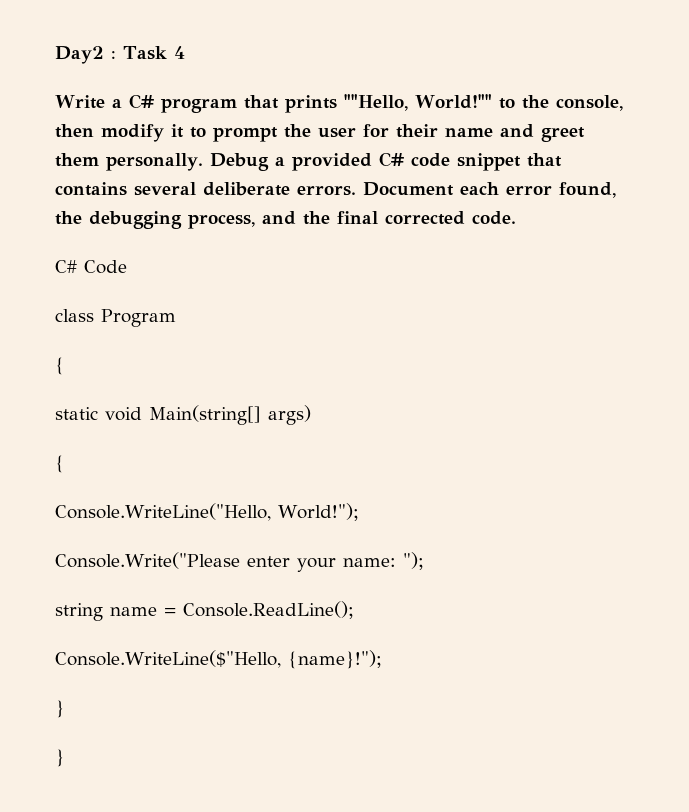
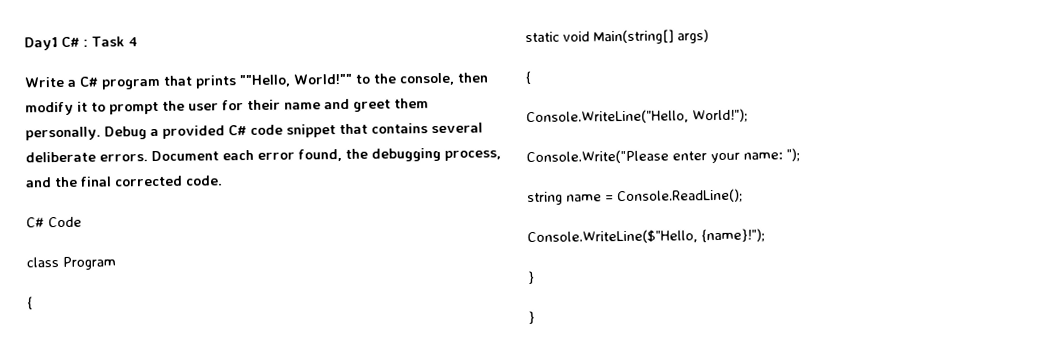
[55,46,104,64] Day2 -> [24,36,80,51] Day1 C#

